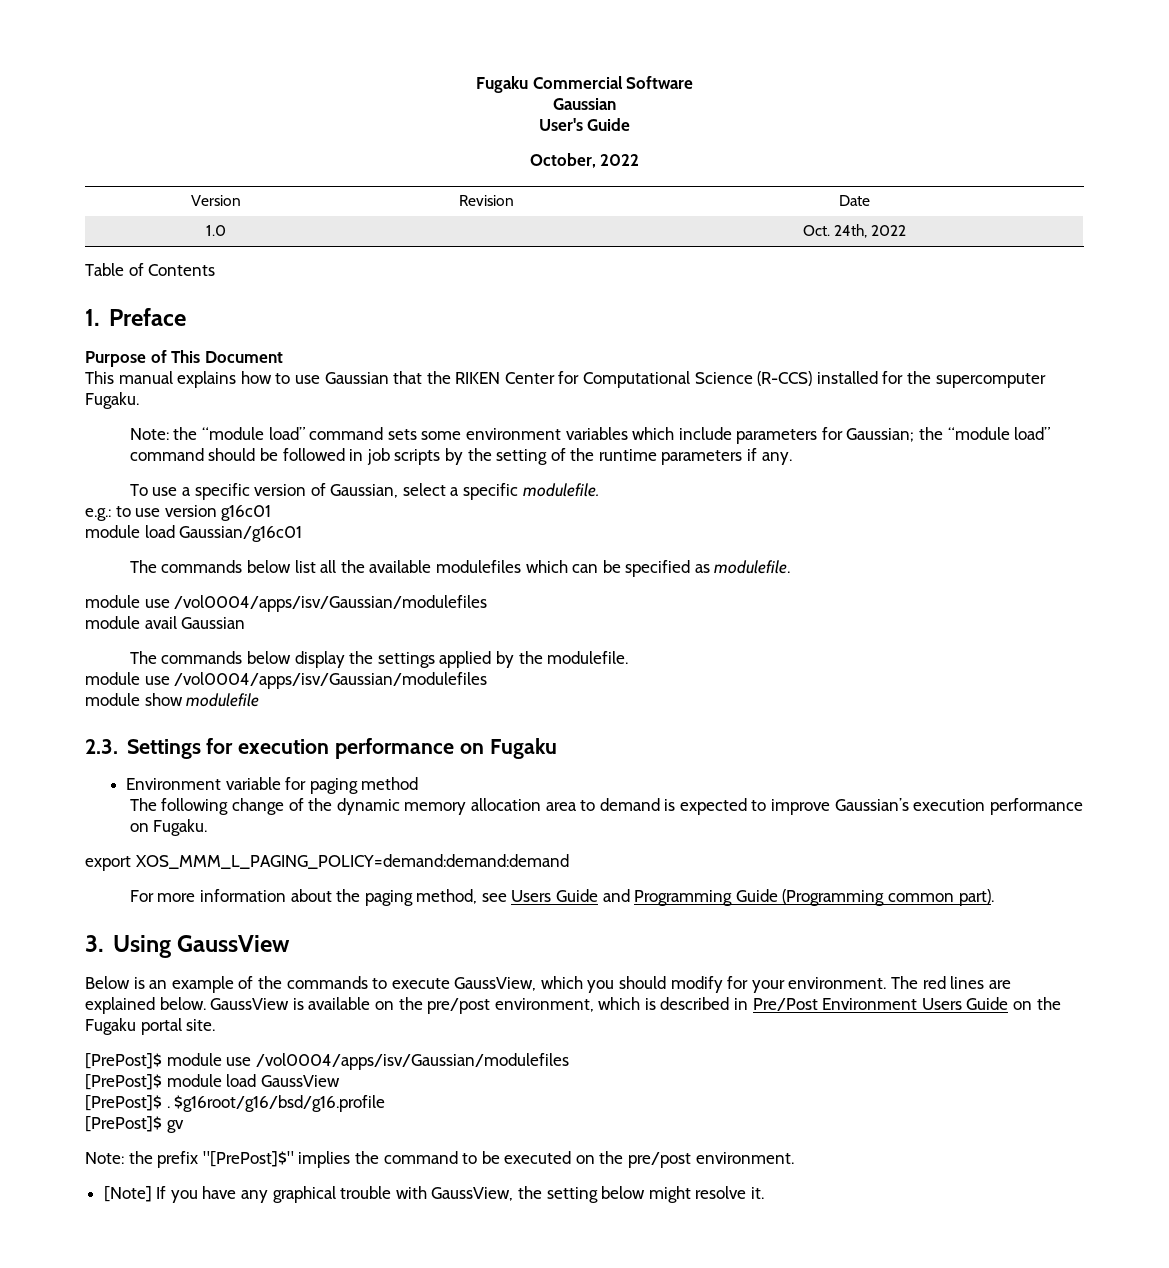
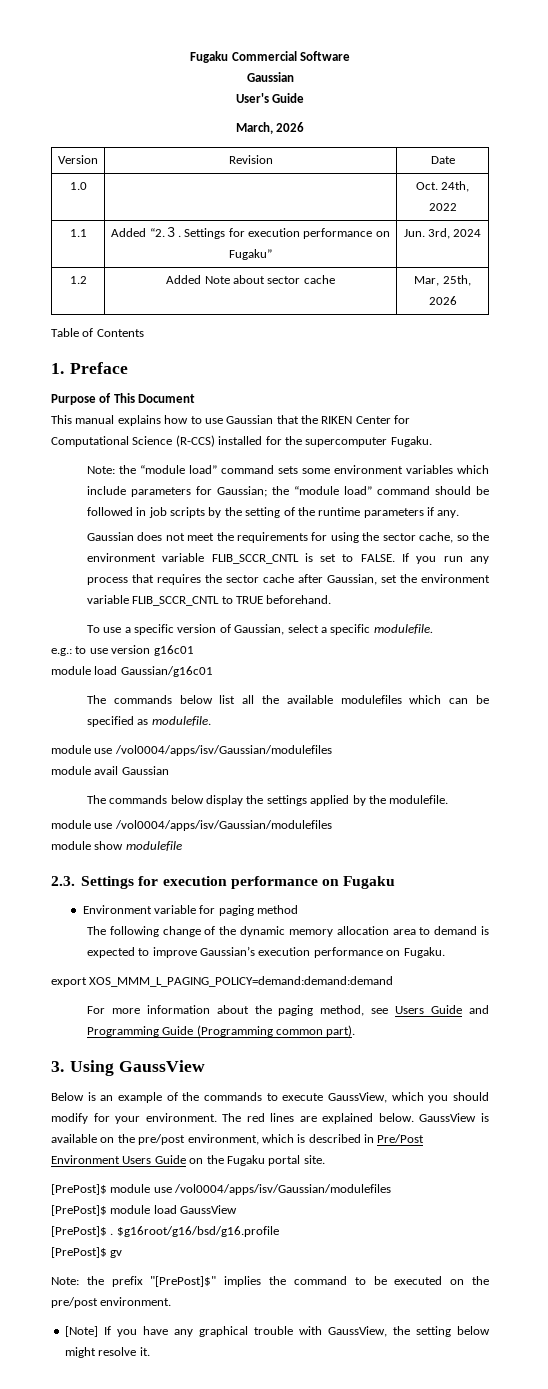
[529,153,640,168] October, 2022 -> [235,122,305,134] March, 2026
(907, 230) none -> [69,229,87,237] [111,227,390,239] [229,249,272,260] [403,228,482,239] [69,276,87,284] [166,275,335,284] [414,275,471,286] [428,296,457,305] // 1.1 | Added “2.３. Settings for execution performance on Fugaku” | Jun. 3rd, 2024 // 1.2 | Added Note about sector cache | Mar, 25th, 2026
(792, 458) none -> [86,532,490,543] [86,553,489,564] [86,574,490,585] [86,595,332,606] // Gaussian does not meet the requirements for using the sector cache, so the environment variable FLIB_SCCR_CNTL is set to FALSE. If you run any process that requires the sector cache after Gaussian, set the environment variable FLIB_SCCR_CNTL to TRUE beforehand.

